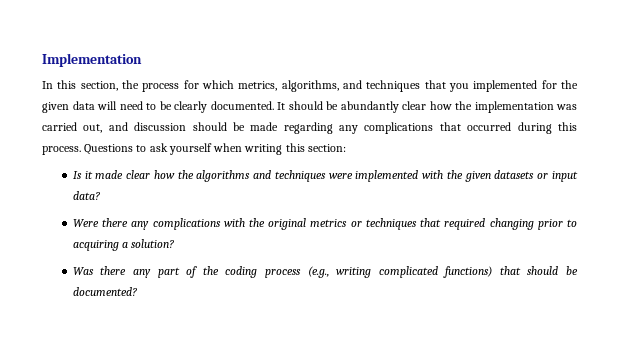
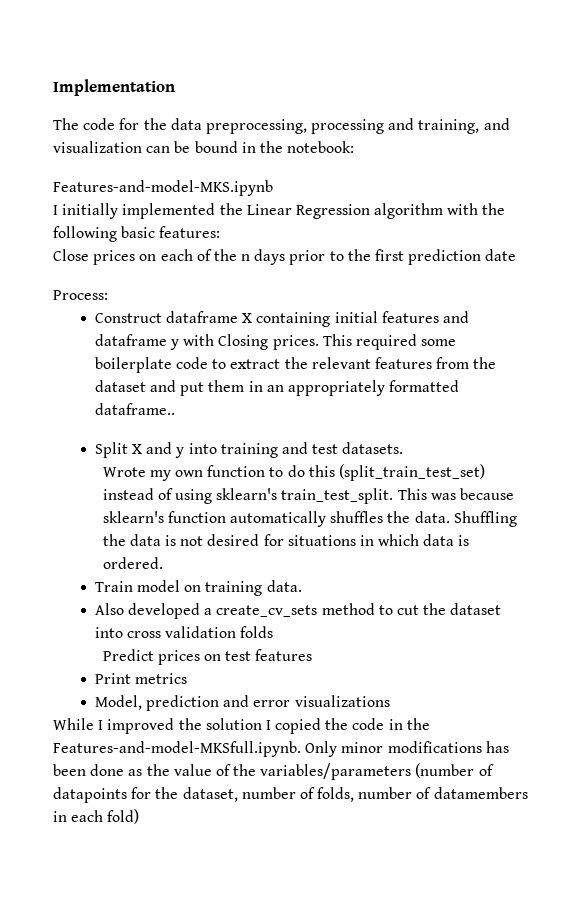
[42,80,578,92] [42,101,577,113] [42,122,577,134] [42,143,346,155] [72,170,578,182] [72,191,100,200] [72,218,577,230] [72,239,175,251] [72,266,579,278] [72,287,137,296] In this section, the process for which metrics, algorithms, and techniques that you implemented for the given data will need to be clearly documented. It should be abundantly clear how the implementation was carried out, and discussion should be made regarding any complications that occurred during this process. Questions to ask yourself when writing this section: // Is it made clear how the algorithms and techniques were implemented with the given datasets or input data? // Were there any complications with the original metrics or techniques that required changing prior to acquiring a solution? // Was there any part of the coding process (e.g., writing complicated functions) that should be documented? -> [53,118,510,134] [53,141,355,153] [53,180,273,196] [53,203,506,219] [53,226,221,242] [53,249,517,265] [53,290,108,300] [94,311,469,327] [94,334,457,350] [94,357,497,373] [94,380,460,396] [94,403,175,415] [94,442,404,458] [102,464,485,481] [102,488,514,504] [102,511,517,527] [102,534,470,546] [102,557,163,569] [94,580,302,596] [94,603,502,619] [94,626,274,638] [102,649,313,665] [94,673,188,684] [94,695,390,711] [53,718,430,734] [53,741,509,757] [53,763,494,780] [53,787,528,803] [53,809,140,824] The code for the data preprocessing, processing and training, and visualization can be bound in the notebook: // Features-and-model-MKS.ipynb // I initially implemented the Linear Regression algorithm with the following basic features: // Close prices on each of the n days prior to the first prediction date // Process: // Construct dataframe X containing initial features and dataframe y with Closing prices. This required some boilerplate code to extract the relevant features from the dataset and put them in an appropriately formatted dataframe.. // Split X and y into training and test datasets. // Wrote my own function to do this (split_train_test_set) instead of using sklearn's train_test_split. This was because sklearn's function automatically shuffles the data. Shuffling the data is not desired for situations in which data is ordered. // Train model on training data. // Also developed a create_cv_sets method to cut the dataset into cross validation folds // Predict prices on test features // Print metrics // Model, prediction and error visualizations // While I improved the solution I copied the code in the Features-and-model-MKSfull.ipynb. Only minor modifications has been done as the value of the variables/parameters (number of datapoints for the dataset, number of folds, number of datamembers in each fold)

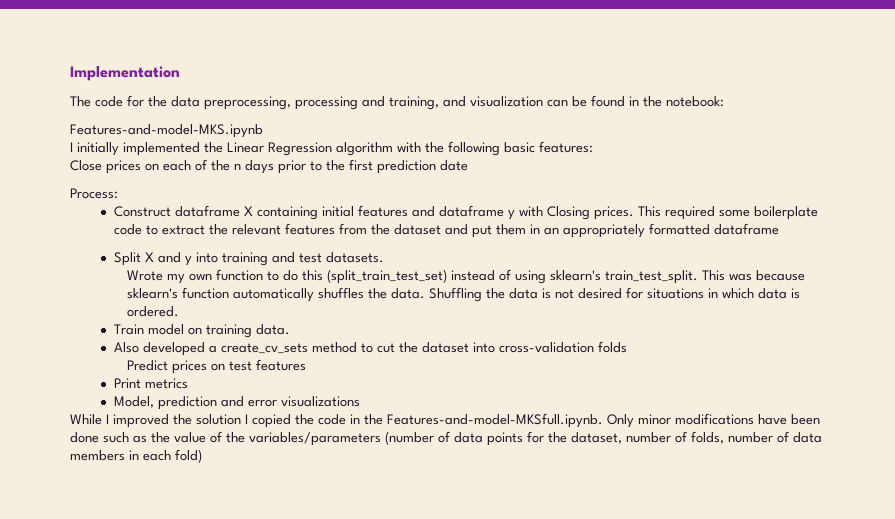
[194,141,238,153] bound -> [591,95,625,107] found
[94,403,175,415] dataframe.. -> [714,223,780,235] dataframe
[127,626,237,638] cross validation -> [499,342,595,353] cross-validation
[485,741,509,753] has -> [758,414,787,425] have
(125, 770) none -> [103,432,129,443] such
[53,787,127,803] datapoints -> [454,432,523,446] data points
[433,787,528,799] datamembers -> [793,432,822,443] [70,450,125,461] data members

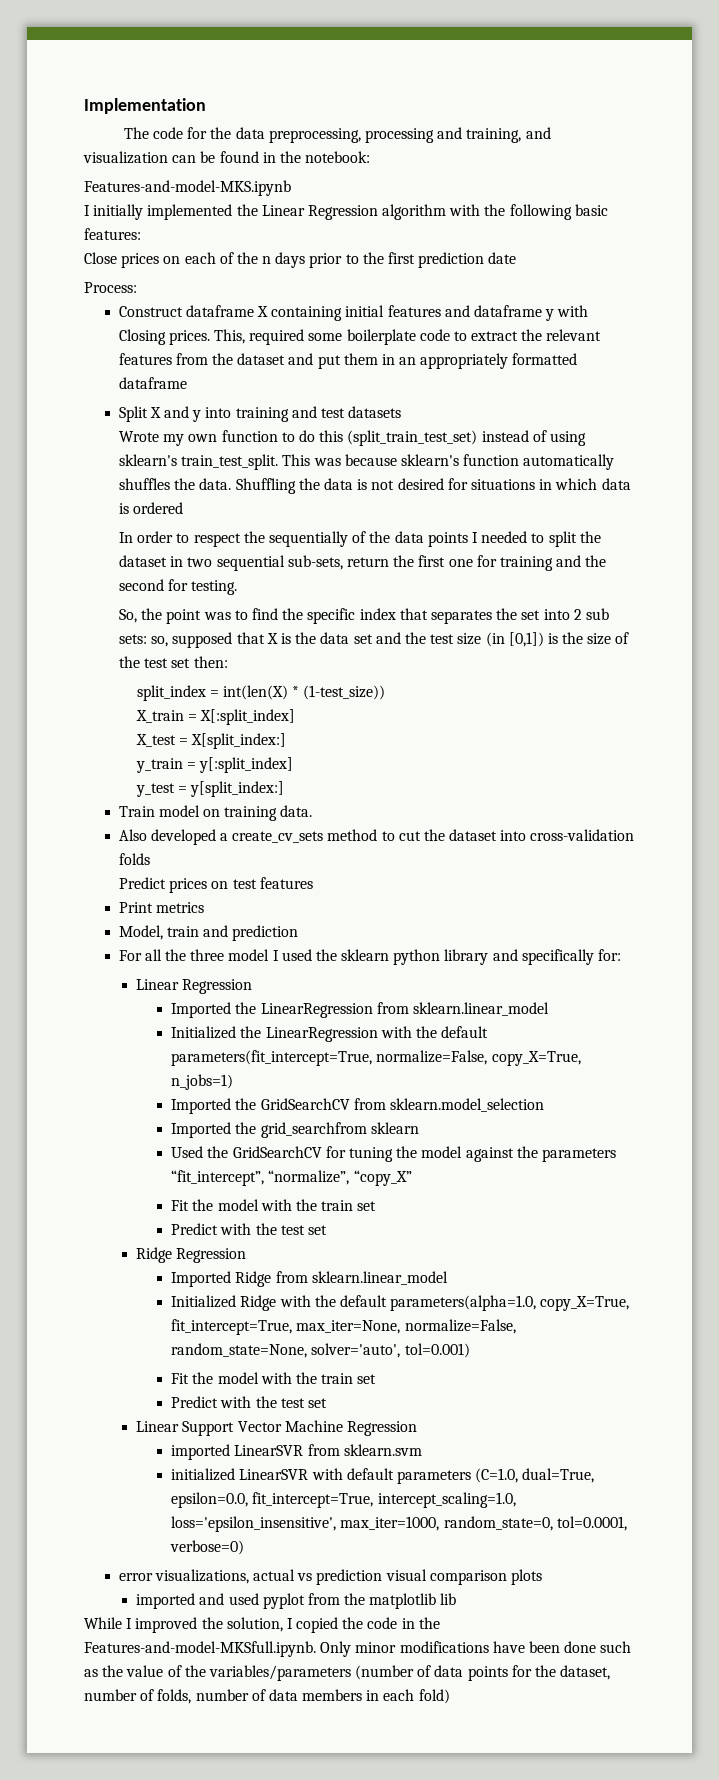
[638,206,662,217] This -> [213,329,245,344] This,
[326,252,385,263] datasets. -> [348,406,402,418] datasets
[126,306,179,317] ordered. -> [133,502,184,514] [119,531,601,547] [119,555,607,571] [119,579,238,595] [119,608,609,624] [119,632,630,648] [119,656,228,668] [136,685,386,701] [135,709,296,725] [135,733,287,749] [135,757,294,773] [135,781,285,797] ordered // In order to respect the sequentially of the data points I needed to split the dataset in two sequential sub-sets, return the first one for training and the second for testing. // So, the point was to find the specific index that separates the set into 2 sub sets: so, supposed that X is the data set and the test size (in [0,1]) is the size of the test set then: // split_index = int(len(X) * (1-test_size)) // X_train = X[:split_index] // X_test = X[split_index:] // y_train = y[:split_index] // y_test = y[split_index:]
[158,396,361,410] prediction and error visualizations -> [166,925,299,941] [118,949,622,965] [136,979,253,994] [171,1002,550,1018] [171,1026,489,1042] [171,1050,581,1066] [171,1074,234,1090] [171,1098,545,1114] [171,1122,419,1138] [171,1146,616,1162] [171,1170,412,1186] [171,1199,377,1211] [171,1223,328,1235] [136,1247,247,1263] [171,1271,448,1287] [171,1295,630,1311] [171,1319,516,1335] [171,1343,470,1358] [171,1372,377,1384] [171,1396,328,1408] [136,1420,417,1436] [171,1444,422,1460] [171,1468,595,1484] [171,1492,516,1508] [171,1516,627,1532] [170,1540,245,1555] [118,1569,542,1585] [136,1593,457,1609] train and prediction // For all the three model I used the sklearn python library and specifically for: // Linear Regression // Imported the LinearRegression from sklearn.linear_model // Initialized the LinearRegression with the default parameters(fit_intercept=True, normalize=False, copy_X=True, n_jobs=1) // Imported the GridSearchCV from sklearn.model_selection // Imported the grid_searchfrom sklearn // Used the GridSearchCV for tuning the model against the parameters “fit_intercept”, “normalize”, “copy_X” // Fit the model with the train set // Predict with the test set // Ridge Regression // Imported Ridge from sklearn.linear_model // Initialized Ridge with the default parameters(alpha=1.0, copy_X=True, fit_intercept=True, max_iter=None, normalize=False, random_state=None, solver='auto', tol=0.001) // Fit the model with the train set // Predict with the test set // Linear Support Vector Machine Regression // imported LinearSVR from sklearn.svm // initialized LinearSVR with default parameters (C=1.0, dual=True, epsilon=0.0, fit_intercept=True, intercept_scaling=1.0, loss='epsilon_insensitive', max_iter=1000, random_state=0, tol=0.0001, verbose=0) // error visualizations, actual vs prediction visual comparison plots // imported and used pyplot from the matplotlib lib
[196,414,241,425] solution -> [226,1617,283,1632] solution,

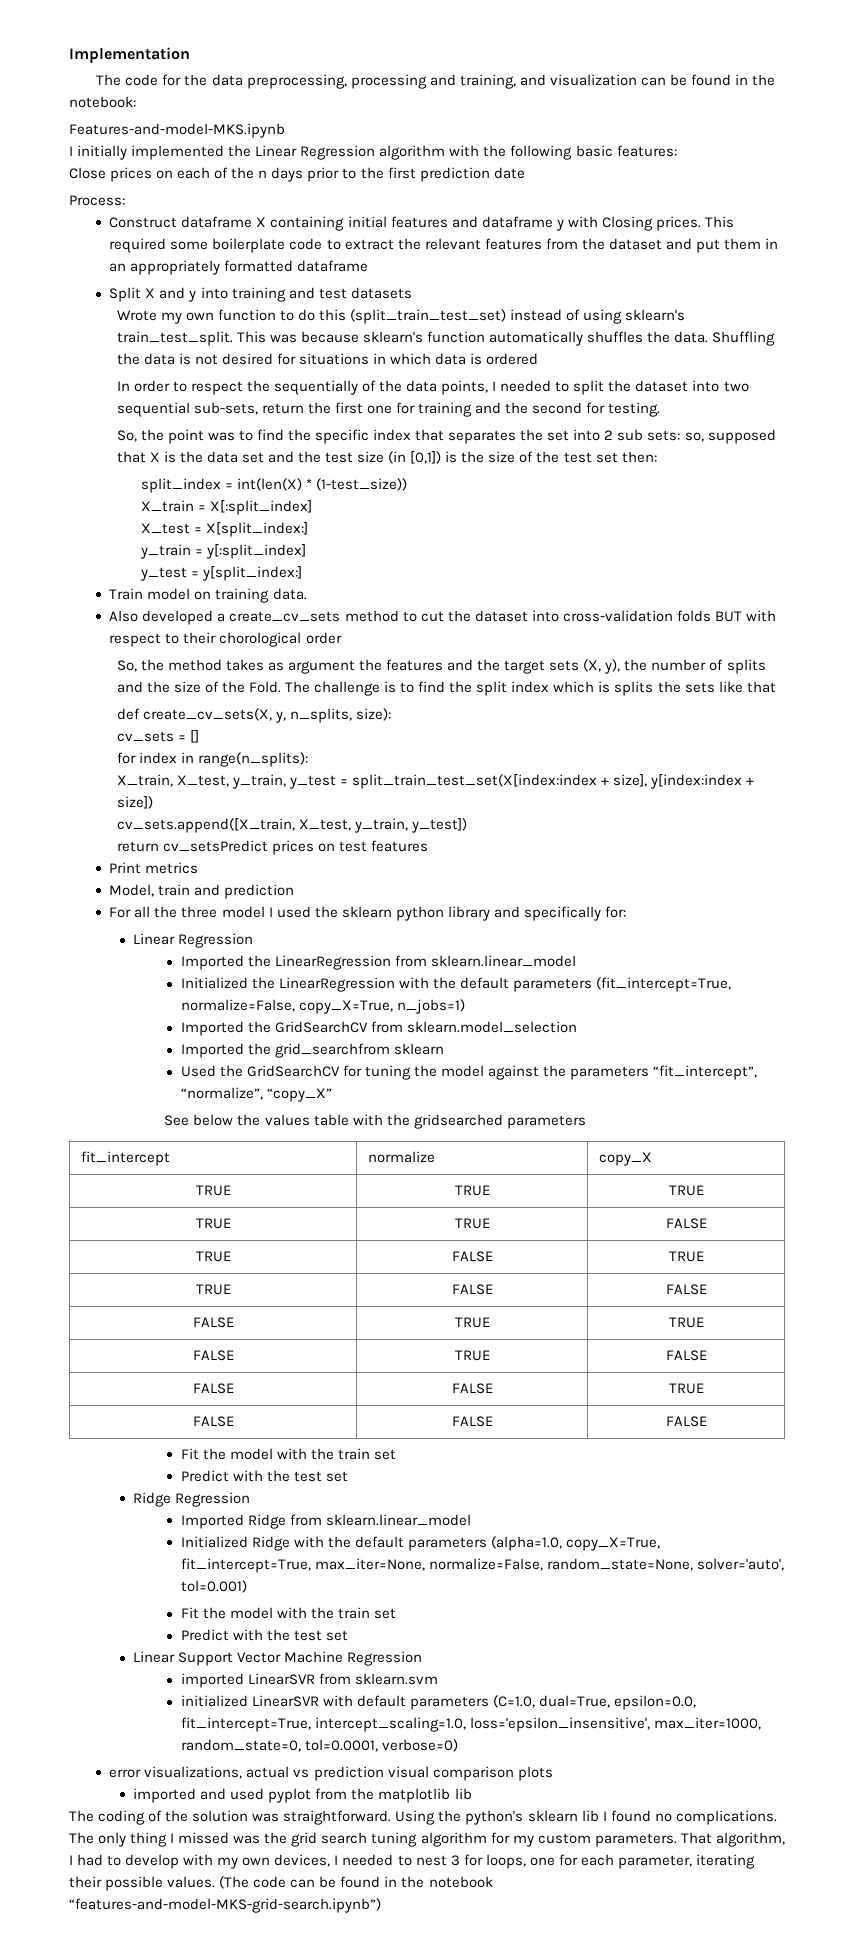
[213,329,245,344] This, -> [704,216,734,228] This
[427,532,468,547] points -> [441,380,489,395] points,
[170,556,184,567] in -> [692,380,720,392] into
[119,877,167,889] // Predict -> [714,610,776,622] [109,632,342,647] [116,659,766,674] [116,681,776,696] [116,708,391,723] [116,730,199,743] [116,752,308,767] [116,774,755,789] [116,796,153,809] [116,818,467,833] [116,840,268,852] BUT with respect to their chorological order // So, the method takes as argument the features and the target sets (X, y), the number of splits and the size of the Fold. The challenge is to find the split index which is splits the sets like that // def create_cv_sets(X, y, n_splits, size): // cv_sets = [] // for index in range(n_splits): // X_train, X_test, y_train, y_test = split_train_test_set(X[index:index + size], y[index:index + size]) // cv_sets.append([X_train, X_test, y_train, y_test]) // return cv_setsPredict
[171,1050,373,1066] parameters(fit_intercept=True, -> [513,977,732,992] parameters (fit_intercept=True,
(412, 1178) none -> [164,1114,586,1129] [80,1151,170,1166] [367,1151,435,1163] [598,1152,652,1166] [195,1185,231,1196] [454,1185,490,1196] [668,1185,704,1196] [195,1218,231,1229] [454,1218,490,1229] [665,1218,707,1229] [195,1251,231,1262] [451,1251,493,1262] [668,1251,704,1262] [195,1284,231,1295] [451,1284,493,1295] [665,1284,707,1295] [192,1317,234,1328] [454,1317,490,1328] [668,1317,704,1328] [192,1350,234,1361] [454,1350,490,1361] [665,1350,707,1361] [192,1383,234,1394] [451,1383,493,1394] [668,1383,704,1394] [192,1416,234,1427] [451,1416,493,1427] [665,1416,707,1427] // See below the values table with the gridsearched parameters // fit_intercept | normalize | copy_X // TRUE | TRUE | TRUE // TRUE | TRUE | FALSE // TRUE | FALSE | TRUE // TRUE | FALSE | FALSE // FALSE | TRUE | TRUE // FALSE | TRUE | FALSE // FALSE | FALSE | TRUE // FALSE | FALSE | FALSE
[390,1295,537,1311] parameters(alpha=1.0, -> [408,1536,563,1551] parameters (alpha=1.0,
[84,1617,440,1633] [84,1641,632,1657] [84,1665,611,1681] [84,1689,450,1704] While I improved the solution, I copied the code in the Features-and-model-MKSfull.ipynb. Only minor modifications have been done such as the value of the variables/parameters (number of data points for the dataset, number of folds, number of data members in each fold) -> [69,1810,777,1825] [69,1832,785,1847] [69,1854,755,1869] [69,1876,493,1891] [69,1898,381,1913] The coding of the solution was straightforward. Using the python's sklearn lib I found no complications. The only thing I missed was the grid search tuning algorithm for my custom parameters. That algorithm, I had to develop with my own devices, I needed to nest 3 for loops, one for each parameter, iterating their possible values. (The code can be found in the notebook “features-and-model-MKS-grid-search.ipynb”)

